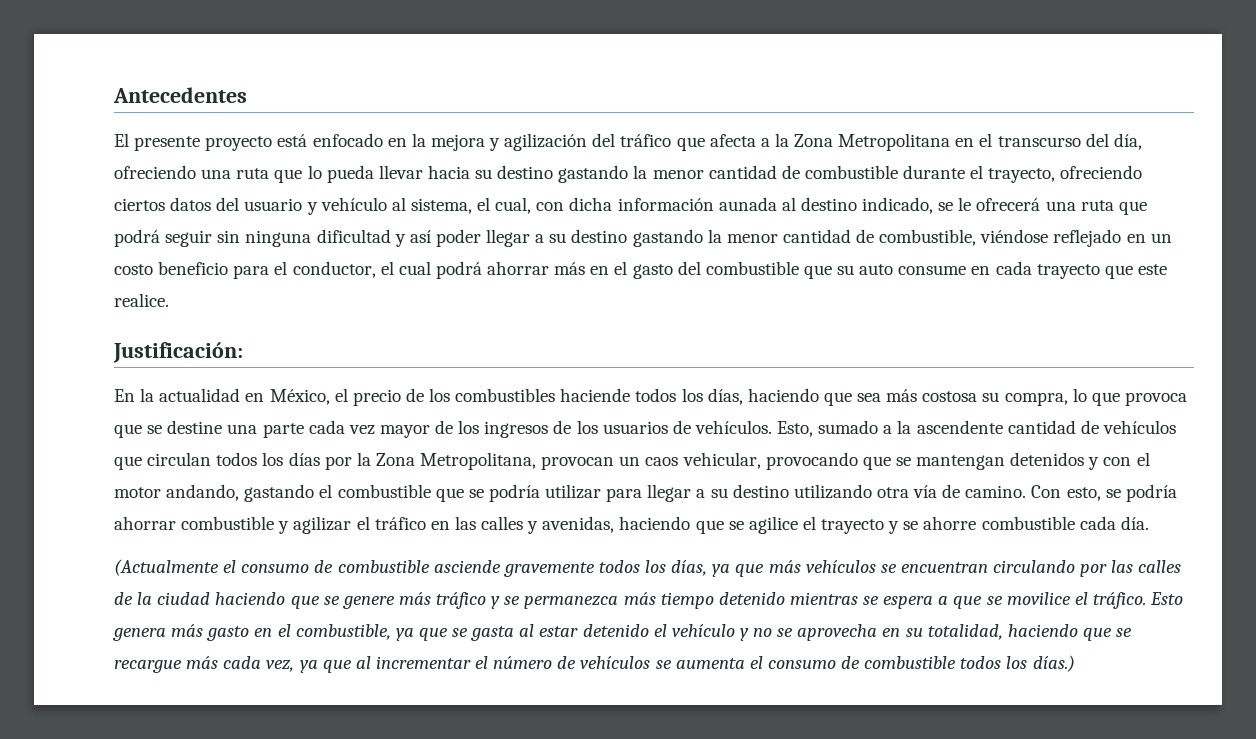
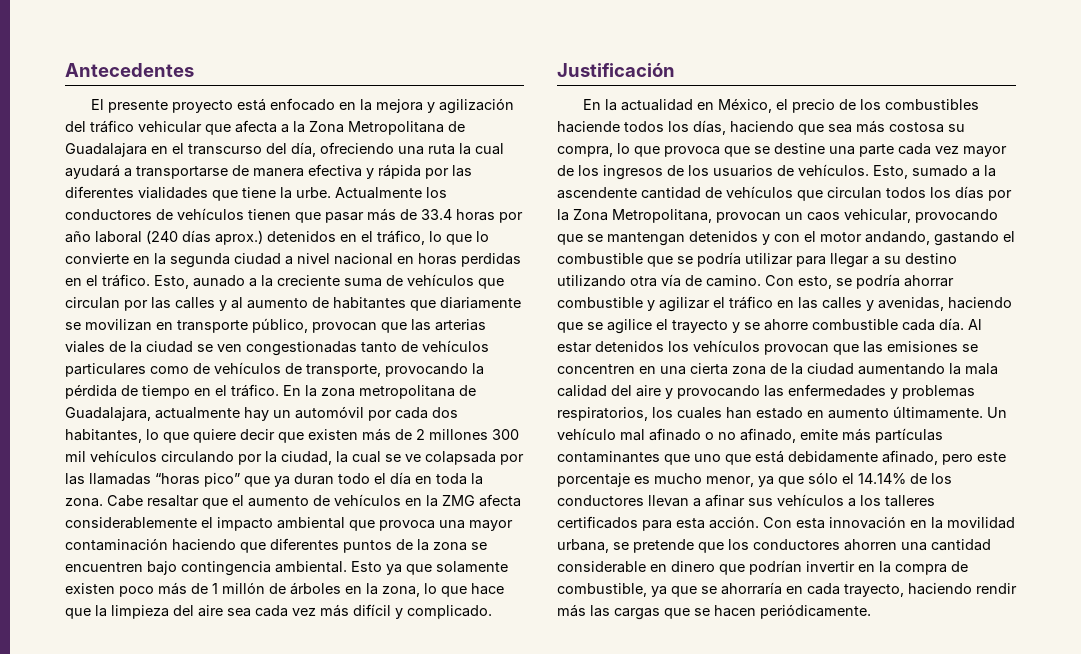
(672, 140) none -> [138,121,202,133] vehicular
(951, 142) none -> [448,121,465,132] [65,143,147,157] de Guadalajara
[274,165,1143,183] [114,197,1147,215] [114,229,1172,247] [114,261,1167,279] [114,293,169,307] [113,342,243,363] que lo pueda llevar hacia su destino gastando la menor cantidad de combustible durante el trayecto, ofreciendo ciertos datos del usuario y vehículo al sistema, el cual, con dicha información aunada al destino indicado, se le ofrecerá una ruta que podrá seguir sin ninguna dificultad y así poder llegar a su destino gastando la menor cantidad de combustible, viéndose reflejado en un costo beneficio para el conductor, el cual podrá ahorrar más en el gasto del combustible que su auto consume en cada trayecto que este realice. // Justificación: -> [459,143,504,155] [65,164,472,179] [65,186,447,201] [65,208,523,223] [65,230,489,245] [65,253,521,268] [65,274,504,289] [65,297,521,311] [65,318,486,333] [65,340,489,356] [65,362,484,377] [65,384,476,399] [65,406,458,421] [65,428,519,443] [65,450,524,465] [65,472,483,487] [65,494,521,509] [65,517,513,531] [65,538,487,553] [65,561,508,576] [65,582,504,597] [65,604,492,619] [557,63,675,77] la cual ayudará a transportarse de manera efectiva y rápida por las diferentes vialidades que tiene la urbe. Actualmente los conductores de vehículos tienen que pasar más de 33.4 horas por año laboral (240 días aprox.) detenidos en el tráfico, lo que lo convierte en la segunda ciudad a nivel nacional en horas perdidas en el tráfico. Esto, aunado a la creciente suma de vehículos que circulan por las calles y al aumento de habitantes que diariamente se movilizan en transporte público, provocan que las arterias viales de la ciudad se ven congestionadas tanto de vehículos particulares como de vehículos de transporte, provocando la pérdida de tiempo en el tráfico. En la zona metropolitana de Guadalajara, actualmente hay un automóvil por cada dos habitantes, lo que quiere decir que existen más de 2 millones 300 mil vehículos circulando por la ciudad, la cual se ve colapsada por las llamadas “horas pico” que ya duran todo el día en toda la zona. Cabe resaltar que el aumento de vehículos en la ZMG afecta considerablemente el impacto ambiental que provoca una mayor contaminación haciendo que diferentes puntos de la zona se encuentren bajo contingencia ambiental. Esto ya que solamente existen poco más de 1 millón de árboles en la zona, lo que hace que la limpieza del aire sea cada vez más difícil y complicado. // Justificación
[114,559,1182,577] [114,592,1184,609] [113,624,1133,641] [114,655,1075,673] // (Actualmente el consumo de combustible asciende gravemente todos los días, ya que más vehículos se encuentran circulando por las calles de la ciudad haciendo que se genere más tráfico y se permanezca más tiempo detenido mientras se espera a que se movilice el tráfico. Esto genera más gasto en el combustible, ya que se gasta al estar detenido el vehículo y no se aprovecha en su totalidad, haciendo que se recargue más cada vez, ya que al incrementar el número de vehículos se aumenta el consumo de combustible todos los días.) -> [968,319,982,330] [557,340,978,355] [557,363,998,375] [557,384,975,399] [557,406,1007,421] [557,428,943,443] [557,450,1006,465] [557,472,952,487] [557,494,935,507] [557,516,1015,531] [557,539,991,553] [557,560,968,575] [557,582,1017,597] [557,604,871,620] Al estar detenidos los vehículos provocan que las emisiones se concentren en una cierta zona de la ciudad aumentando la mala calidad del aire y provocando las enfermedades y problemas respiratorios, los cuales han estado en aumento últimamente. Un vehículo mal afinado o no afinado, emite más partículas contaminantes que uno que está debidamente afinado, pero este porcentaje es mucho menor, ya que sólo el 14.14% de los conductores llevan a afinar sus vehículos a los talleres certificados para esta acción. Con esta innovación en la movilidad urbana, se pretende que los conductores ahorren una cantidad considerable en dinero que podrían invertir en la compra de combustible, ya que se ahorraría en cada trayecto, haciendo rendir más las cargas que se hacen periódicamente.

